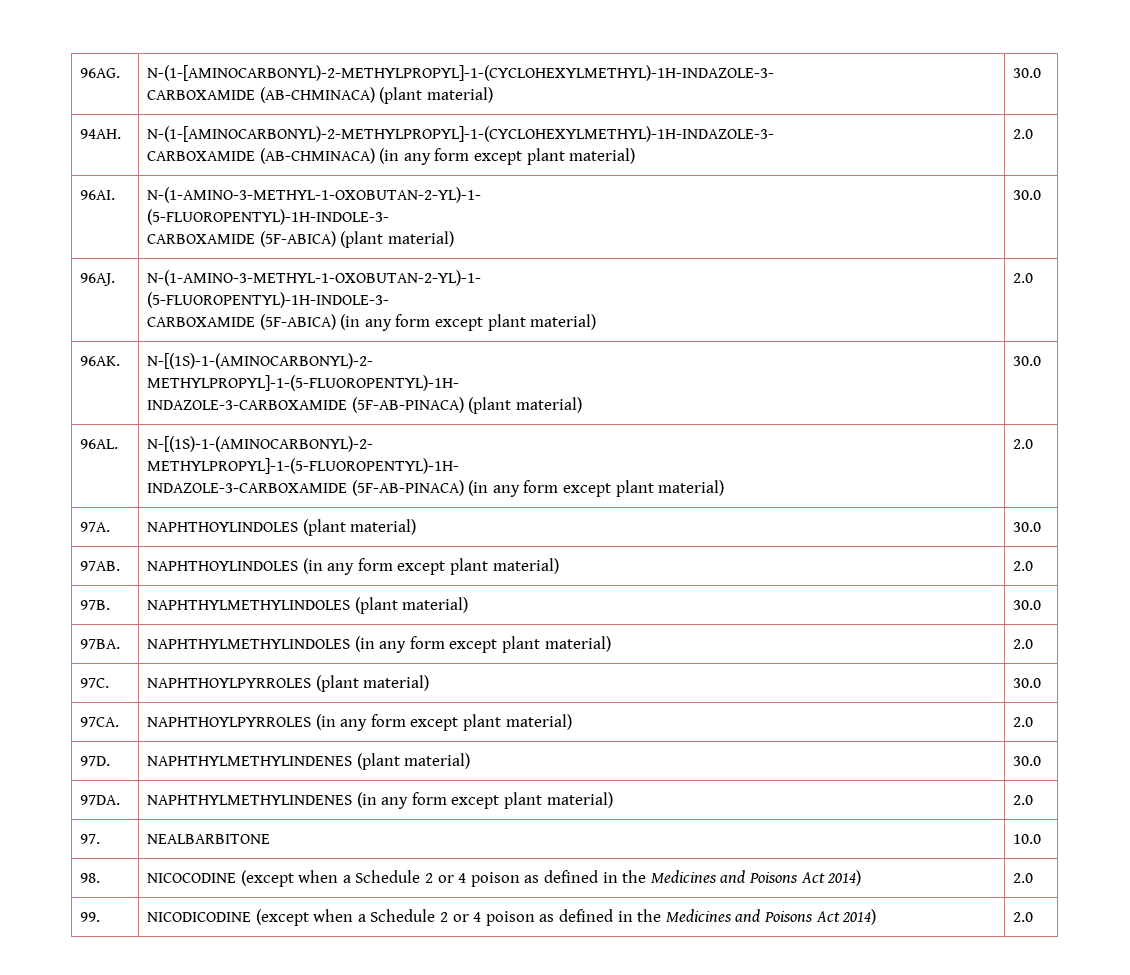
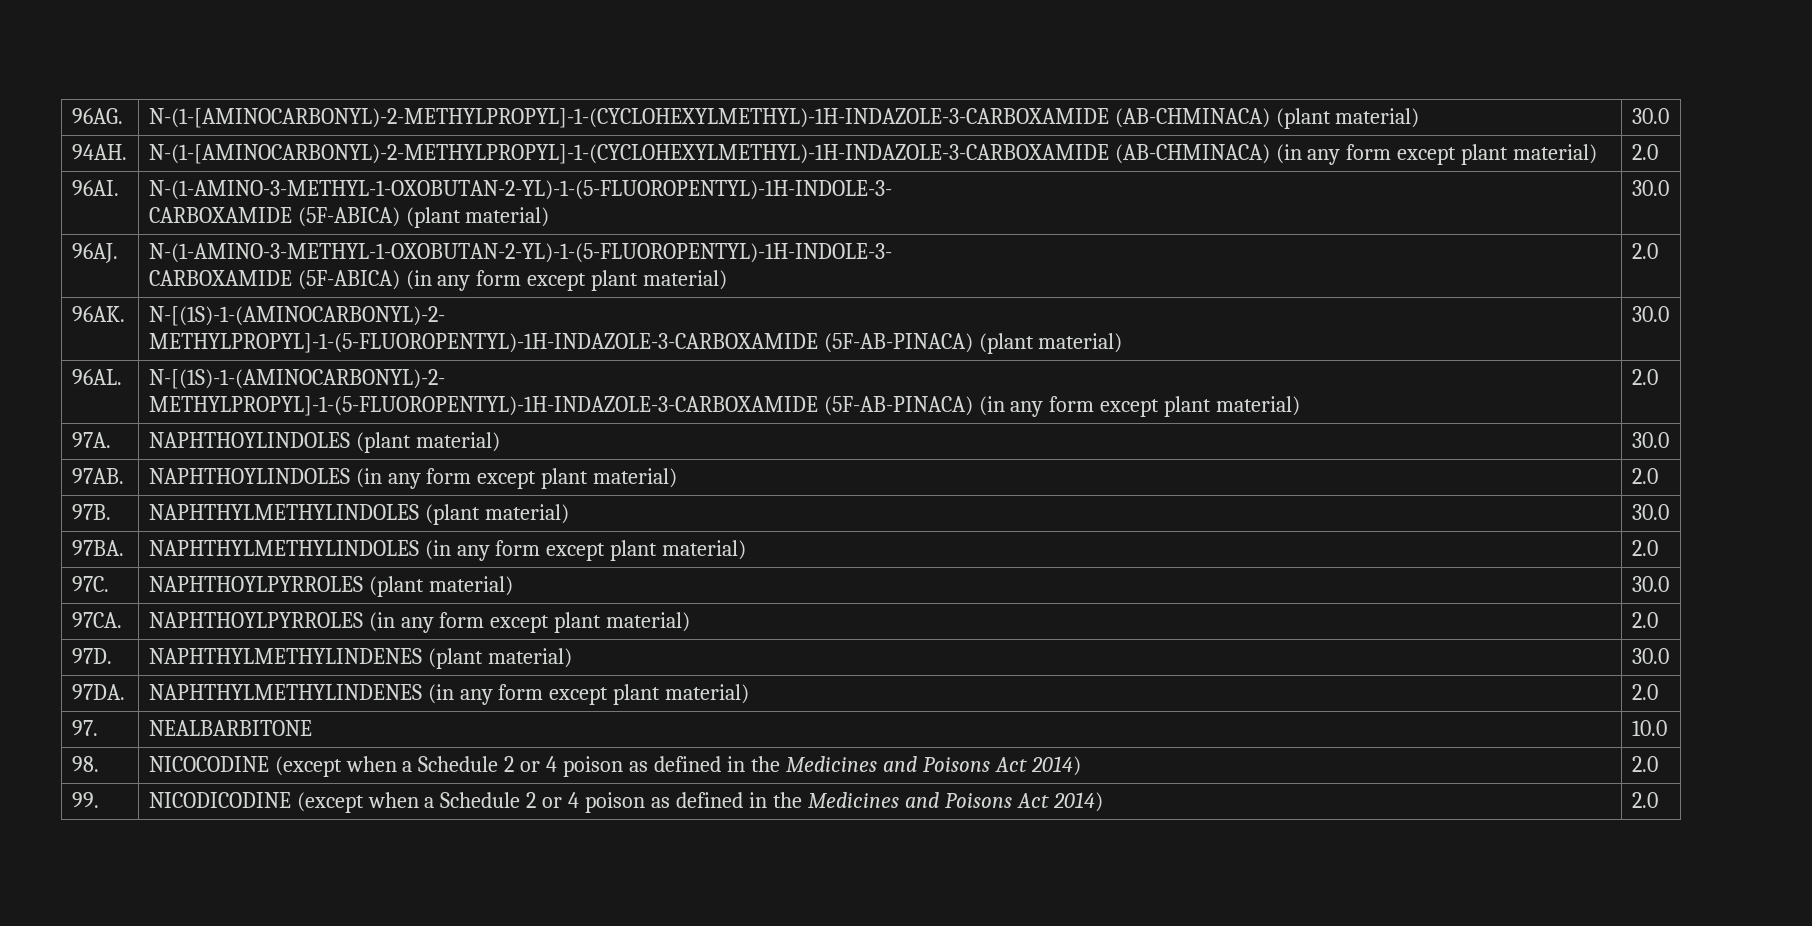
[147,65,775,81] [147,90,256,100] N-(1-[AMINOCARBONYL)-2-METHYLPROPYL]-1-(CYCLOHEXYLMETHYL)-1H-INDAZOLE-3- // CARBOXAMIDE -> [148,108,1109,128] N-(1-[AMINOCARBONYL)-2-METHYLPROPYL]-1-(CYCLOHEXYLMETHYL)-1H-INDAZOLE-3-CARBOXAMIDE
[147,126,775,142] [147,151,256,161] N-(1-[AMINOCARBONYL)-2-METHYLPROPYL]-1-(CYCLOHEXYLMETHYL)-1H-INDAZOLE-3- // CARBOXAMIDE -> [148,144,1109,164] N-(1-[AMINOCARBONYL)-2-METHYLPROPYL]-1-(CYCLOHEXYLMETHYL)-1H-INDAZOLE-3-CARBOXAMIDE
[147,187,482,203] [147,209,390,225] N-(1-AMINO-3-METHYL-1-OXOBUTAN-2-YL)-1- // (5-FLUOROPENTYL)-1H-INDOLE-3- -> [148,180,892,200] N-(1-AMINO-3-METHYL-1-OXOBUTAN-2-YL)-1-(5-FLUOROPENTYL)-1H-INDOLE-3-
[147,270,482,286] [147,292,390,308] N-(1-AMINO-3-METHYL-1-OXOBUTAN-2-YL)-1- // (5-FLUOROPENTYL)-1H-INDOLE-3- -> [148,243,892,263] N-(1-AMINO-3-METHYL-1-OXOBUTAN-2-YL)-1-(5-FLUOROPENTYL)-1H-INDOLE-3-
[147,375,460,391] [147,400,348,410] METHYLPROPYL]-1-(5-FLUOROPENTYL)-1H- // INDAZOLE-3-CARBOXAMIDE -> [148,333,818,353] METHYLPROPYL]-1-(5-FLUOROPENTYL)-1H-INDAZOLE-3-CARBOXAMIDE
[147,458,460,474] [147,483,348,493] METHYLPROPYL]-1-(5-FLUOROPENTYL)-1H- // INDAZOLE-3-CARBOXAMIDE -> [148,396,818,416] METHYLPROPYL]-1-(5-FLUOROPENTYL)-1H-INDAZOLE-3-CARBOXAMIDE

